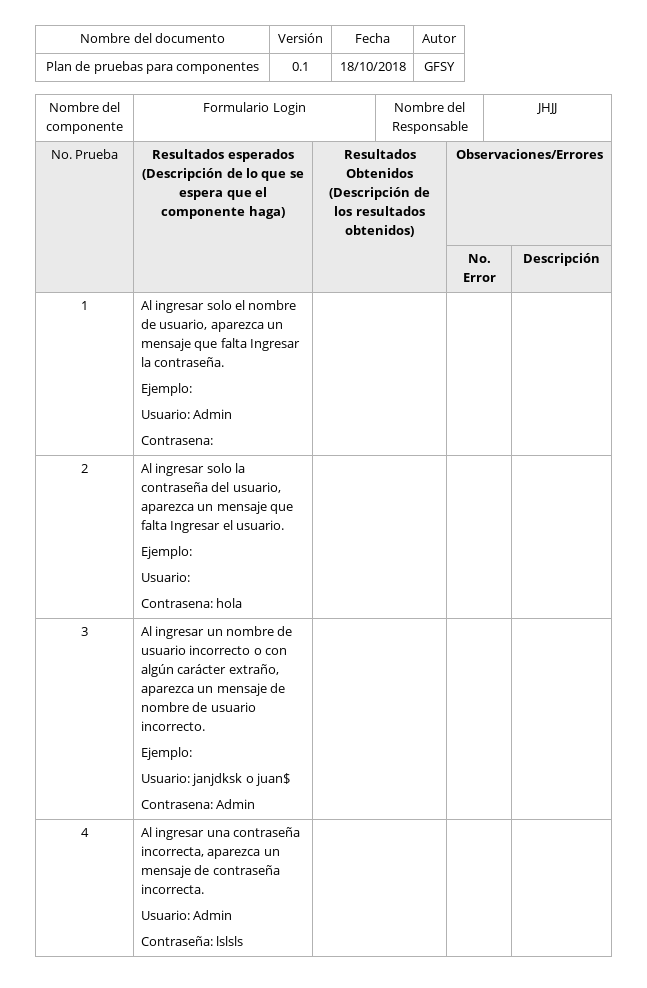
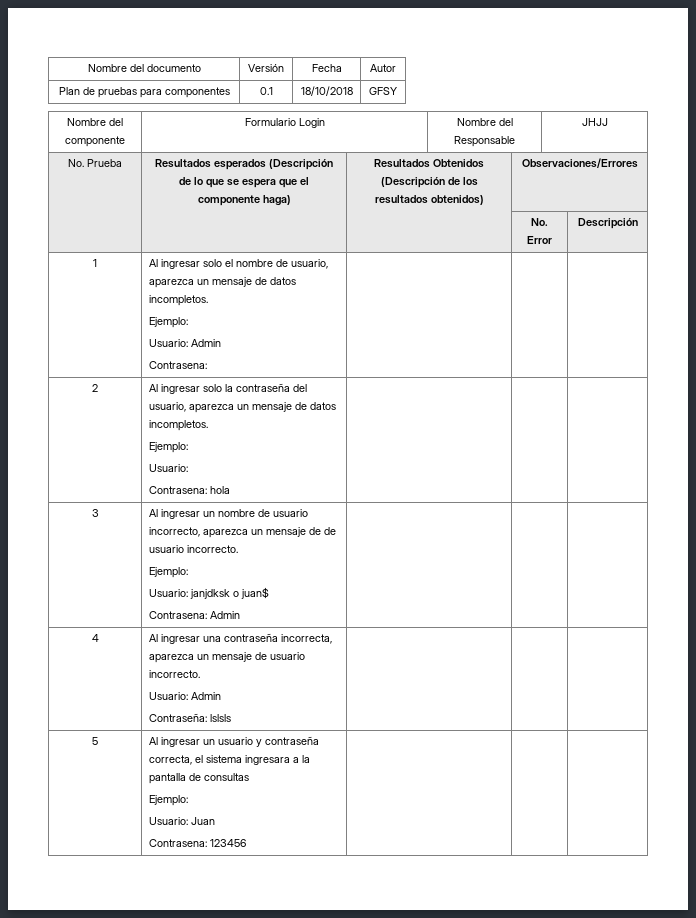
[194,338,301,351] [140,357,225,367] que falta Ingresar la contraseña. -> [254,277,296,285] [148,295,208,306] de datos incompletos.
[270,504,294,514] [140,520,285,533] que falta Ingresar el usuario. -> [294,402,336,410] [148,420,208,431] de datos incompletos.
[189,645,288,655] [140,664,279,677] [140,683,286,696] [140,702,189,712] incorrecto o con algún carácter extraño, aparezca un mensaje de nombre -> [148,527,321,538] incorrecto, aparezca un mensaje de
[212,865,280,875] [140,884,204,894] contraseña incorrecta. -> [269,652,305,660] [148,670,200,678] usuario incorrecto.
(244, 941) none -> [92,737,98,745] [148,736,319,747] [148,755,310,765] [148,773,249,784] [148,795,188,806] [148,817,215,825] [148,839,246,847] // 5 | Al ingresar un usuario y contraseña correcta, el sistema ingresara a la pantalla de consultas // Ejemplo: // Usuario: Juan // Contrasena: 123456 | | |

